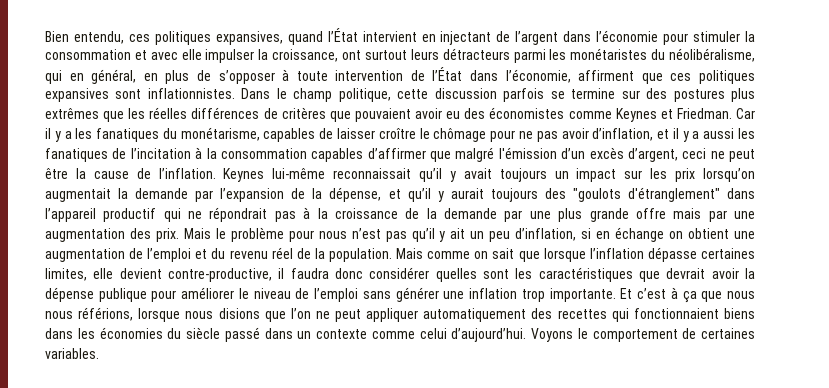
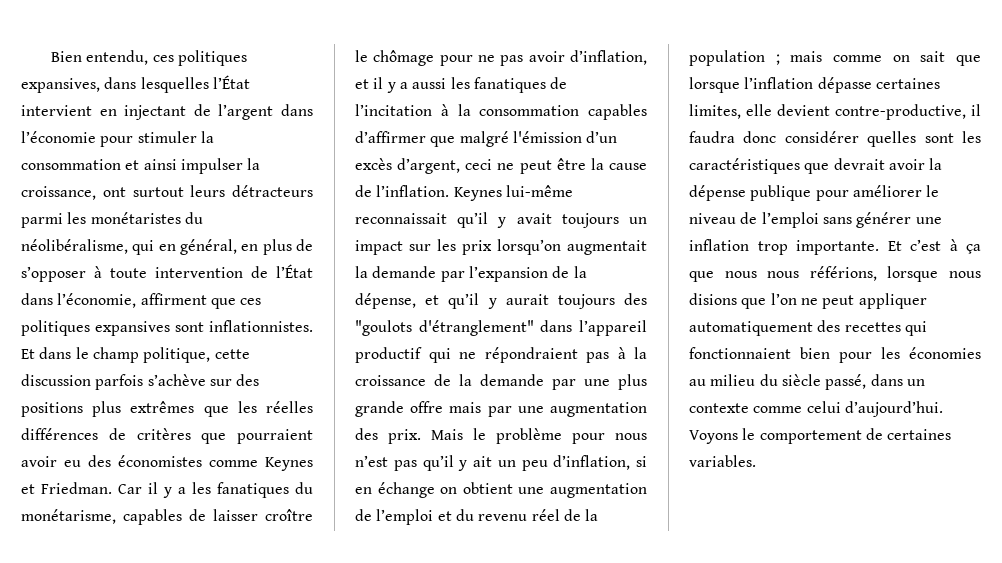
[287,31,323,45] quand -> [104,77,209,93] dans lesquelles
[150,49,202,60] avec elle -> [143,159,177,170] ainsi
[241,88,271,99] Dans -> [21,347,72,359] Et dans
[550,88,616,99] se termine -> [147,374,206,386] s’achève
[673,89,725,102] postures -> [21,402,83,417] positions
[354,108,411,122] pouvaient -> [237,429,313,444] pourraient
[209,207,268,222] répondrait -> [484,347,578,363] répondraient
[329,248,424,262] population. Mais -> [689,50,823,66] population ; mais
[723,308,755,319] [45,327,163,339] biens dans les économies -> [800,347,981,363] [689,374,756,386] bien pour les économies au milieu
[224,327,260,342] passé -> [825,374,867,390] passé,

